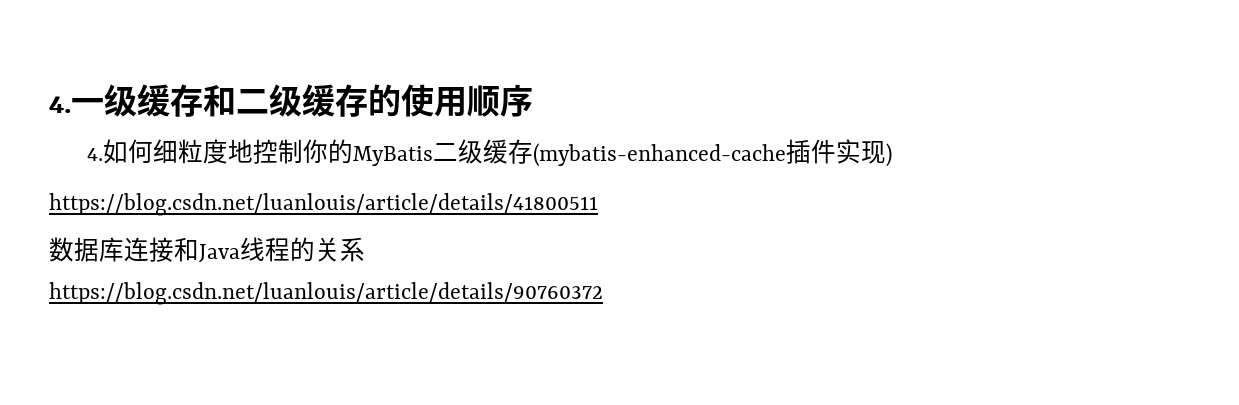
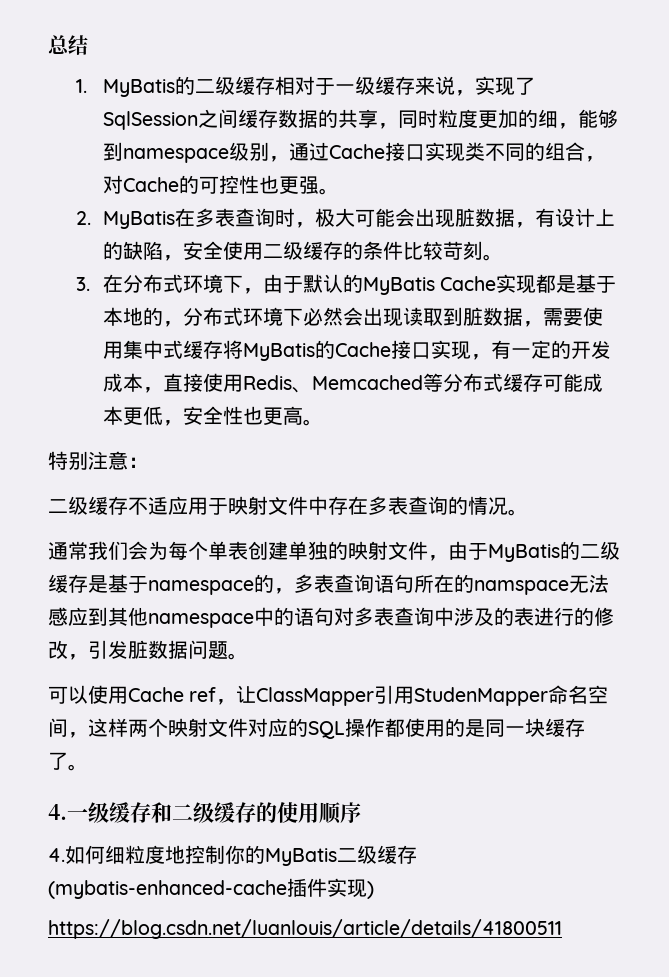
(49, 104) none -> [48,35,88,55] [75,76,536,97] [103,109,619,130] [103,142,606,163] [103,175,340,195] [75,208,616,229] [103,241,504,261] [75,274,617,295] [103,307,604,327] [103,340,612,361] [103,373,604,393] [103,406,324,426] [48,451,148,470] [48,496,528,516] [48,541,620,562] [48,574,609,595] [48,607,614,628] [48,640,248,660] [48,685,609,706] [48,718,585,739] [48,752,88,771] 总结 // 1. MyBatis的二级缓存相对于一级缓存来说，实现了SqlSession之间缓存数据的共享，同时粒度更加的细，能够到namespace级别，通过Cache接口实现类不同的组合，对Cache的可控性也更强。 // 2. MyBatis在多表查询时，极大可能会出现脏数据，有设计上的缺陷，安全使用二级缓存的条件比较苛刻。 // 3.在分布式环境下，由于默认的MyBatis Cache实现都是基于本地的，分布式环境下必然会出现读取到脏数据，需要使用集中式缓存将MyBatis的Cache接口实现，有一定的开发成本，直接使用Redis、Memcached等分布式缓存可能成本更低，安全性也更高。 // 特别注意： // 二级缓存不适应用于映射文件中存在多表查询的情况。 // 通常我们会为每个单表创建单独的映射文件，由于MyBatis的二级缓存是基于namespace的，多表查询语句所在的namspace无法感应到其他namespace中的语句对多表查询中涉及的表进行的修改，引发脏数据问题。 // 可以使用Cache ref，让ClassMapper引用StudenMapper命名空间，这样两个映射文件对应的SQL操作都使用的是同一块缓存了。 //
[49,237,365,263] [49,282,603,305] // 数据库连接和Java线程的关系 // https://blog.csdn.net/luanlouis/article/details/90760372 -> (562, 929) none

